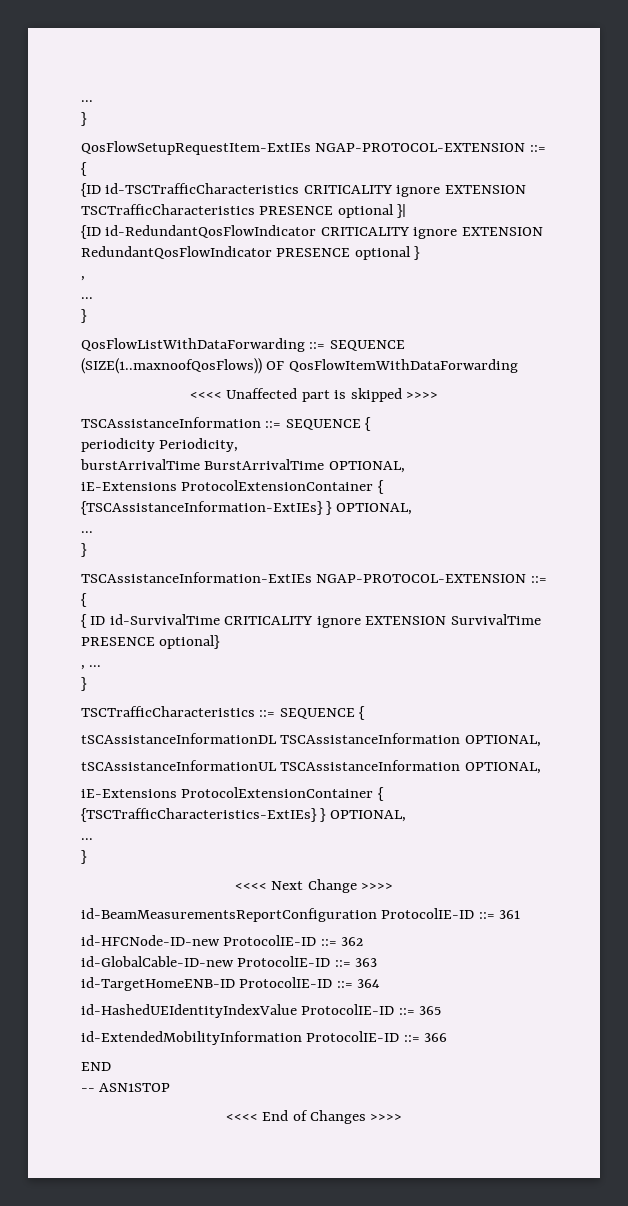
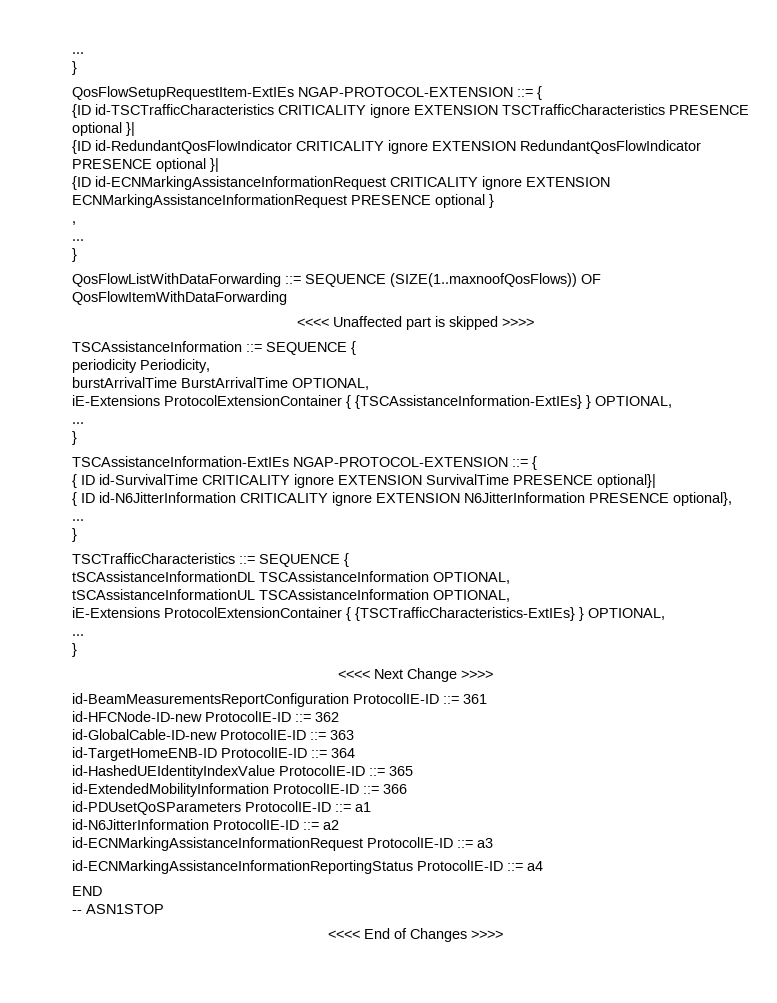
(411, 253) none -> [210,158,219,172] [72,176,610,190] [72,194,485,208] }| // {ID id-ECNMarkingAssistanceInformationRequest CRITICALITY ignore EXTENSION ECNMarkingAssistanceInformationRequest PRESENCE optional
[159,635,221,649] [81,665,85,670] optional} // , -> [597,474,656,488] [72,492,732,506] optional}| // { ID id-N6JitterInformation CRITICALITY ignore EXTENSION N6JitterInformation PRESENCE optional}, //
(448, 1037) none -> [72,801,371,815] [72,819,339,830] [72,837,493,851] [72,860,543,874] // id-PDUsetQoSParameters ProtocolIE-ID ::= a1 // id-N6JitterInformation ProtocolIE-ID ::= a2 // id-ECNMarkingAssistanceInformationRequest ProtocolIE-ID ::= a3 // id-ECNMarkingAssistanceInformationReportingStatus ProtocolIE-ID ::= a4

